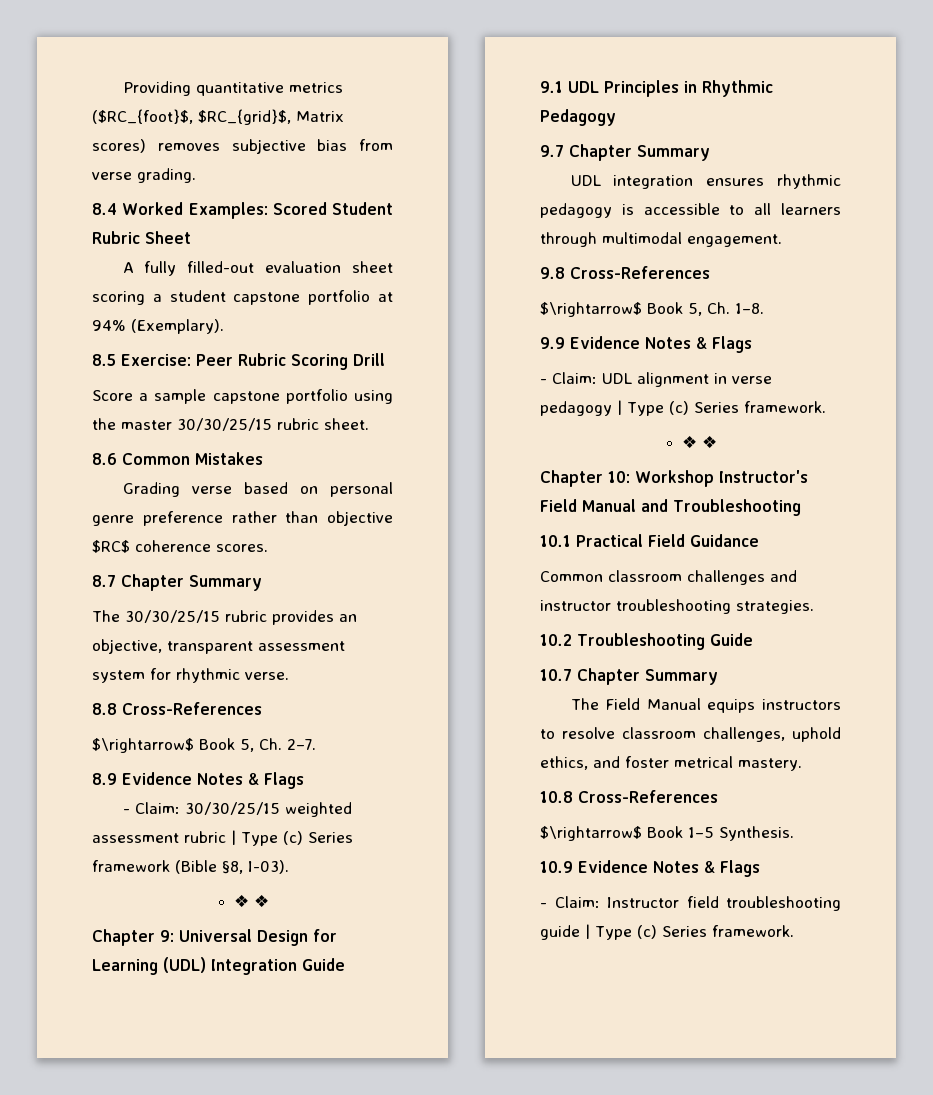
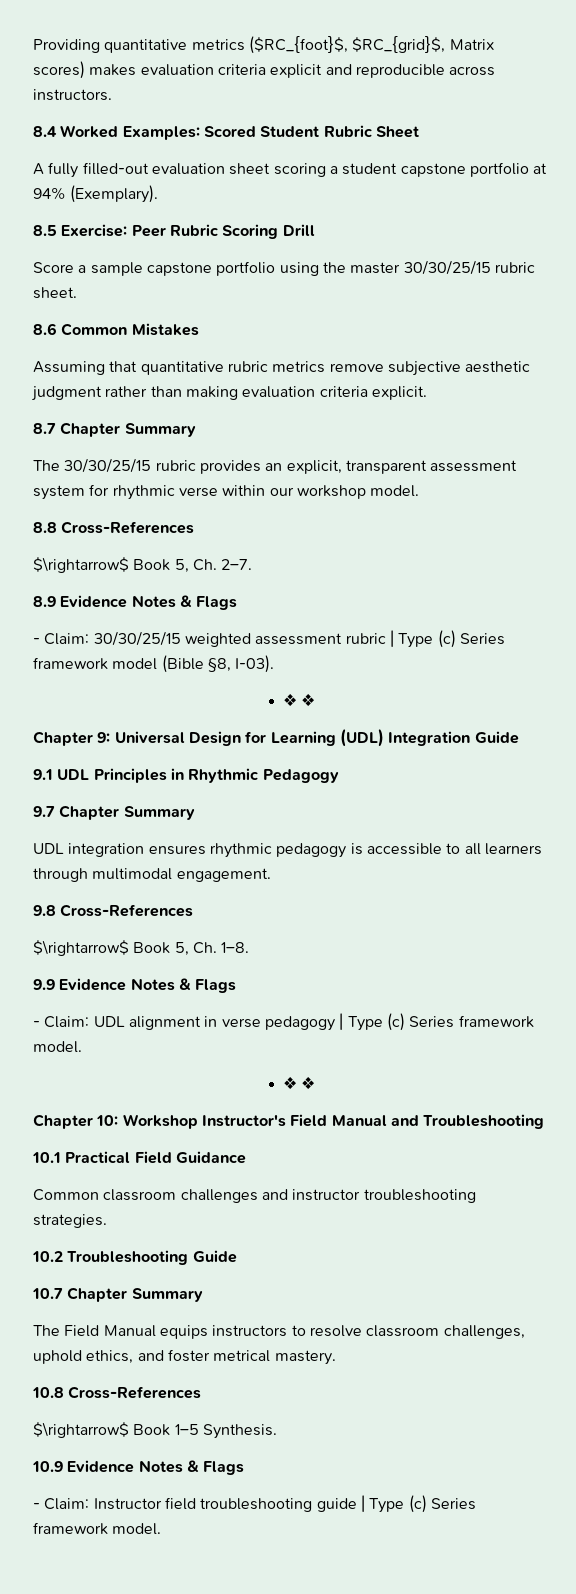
[157,139,393,154] [92,168,196,183] removes subjective bias from verse grading. -> [89,64,496,78] [33,89,112,101] makes evaluation criteria explicit and reproducible across instructors.
[122,482,393,497] [92,511,393,526] [92,540,268,553] Grading verse based on personal genre preference rather than objective $RC$ coherence scores. -> [33,361,531,376] [31,386,427,401] Assuming that quantitative rubric metrics remove subjective aesthetic judgment rather than making evaluation criteria explicit.
[92,639,162,654] objective, -> [286,460,342,474] explicit,
[245,672,289,680] verse. -> [178,485,420,499] verse within our workshop model.
(170, 866) none -> [112,658,158,670] model
[743,401,826,413] framework. -> [458,1015,534,1028] [33,1041,82,1053] framework model.
[711,925,794,937] framework. -> [33,1522,162,1535] framework model.

